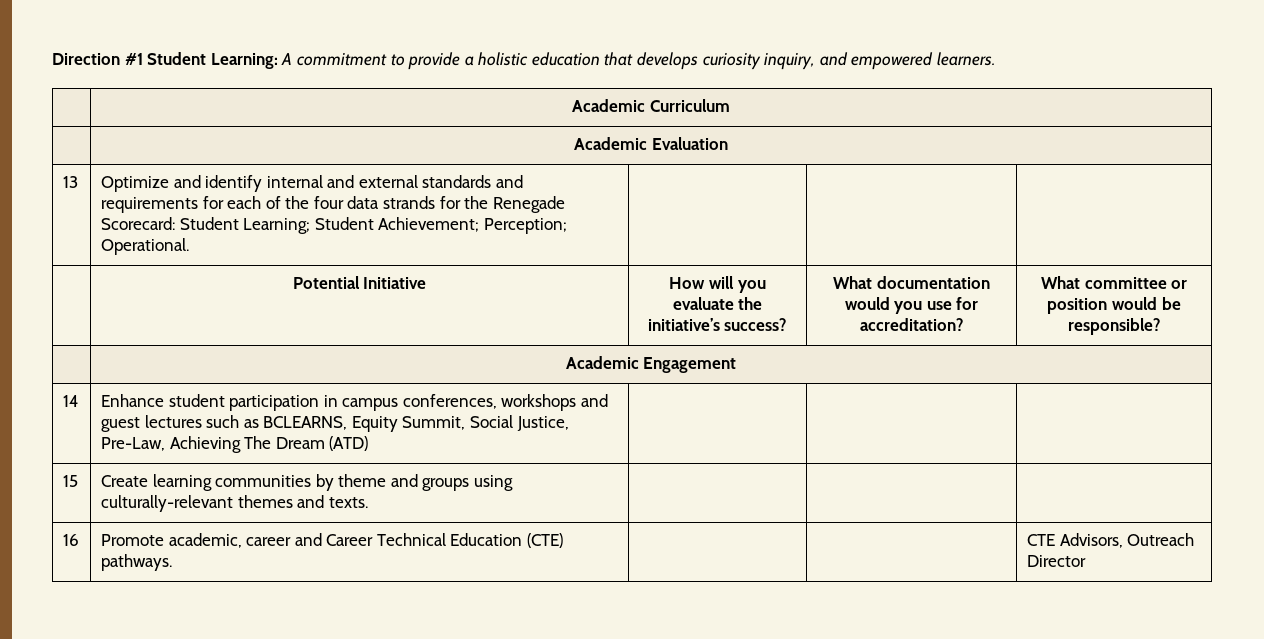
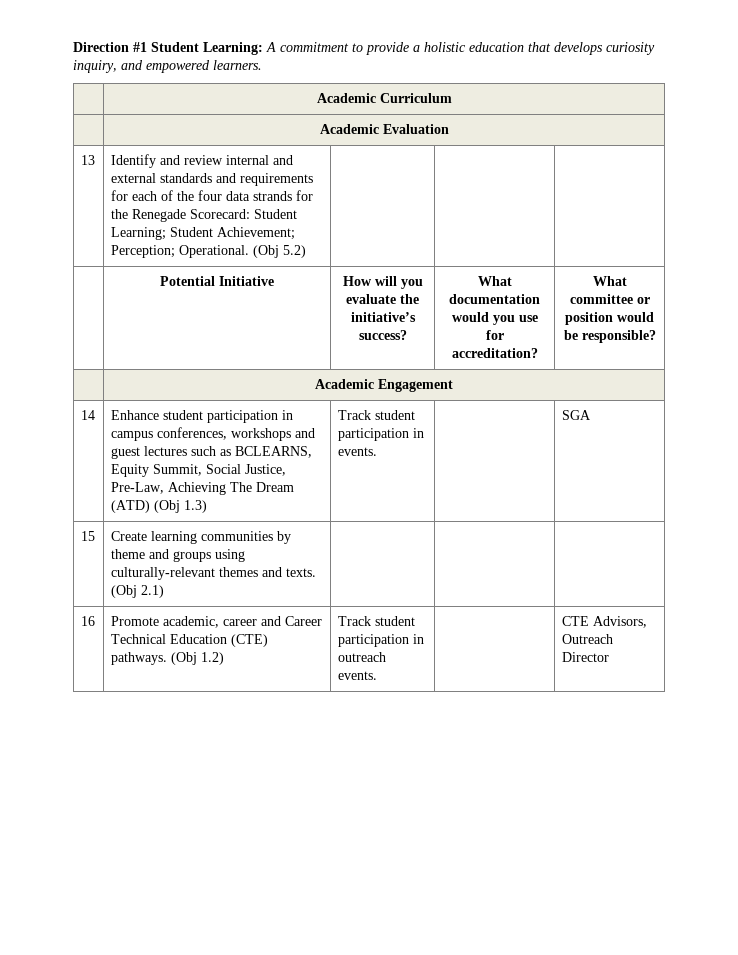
[100,175,263,192] Optimize and identify -> [110,154,223,168] Identify and review
(189, 246) none -> [252,245,306,258] (Obj 5.2)
(369, 443) | | | -> [153,500,207,513] [337,410,415,420] [337,428,424,441] [337,447,377,456] [561,410,591,420] (Obj 1.3) | Track student participation in events. | | SGA
(368, 502) none -> [110,585,164,598] (Obj 2.1)
(172, 562) | -> [170,652,224,665] [337,616,415,626] [337,634,424,647] [337,652,386,662] [337,671,377,680] (Obj 1.2) | Track student participation in outreach events.

